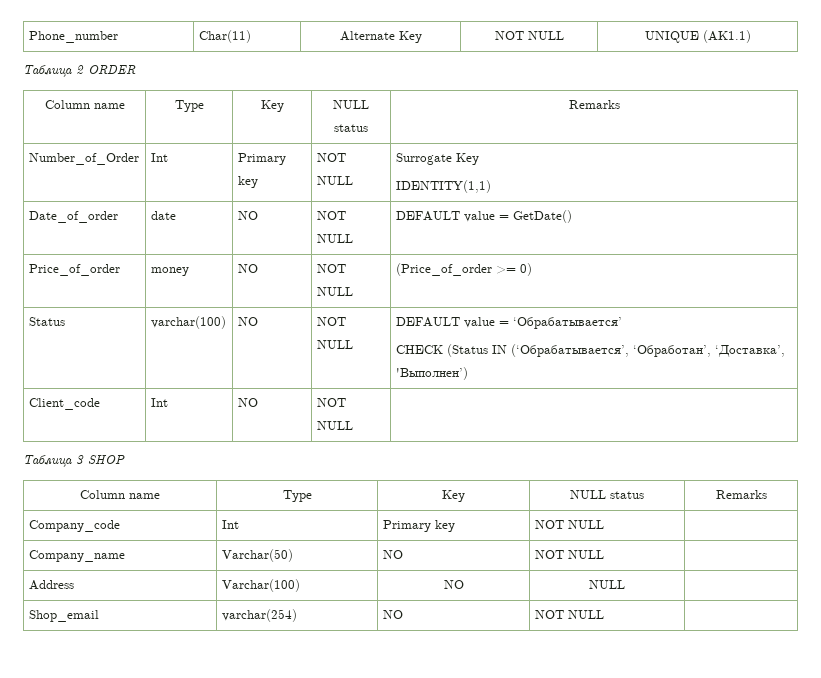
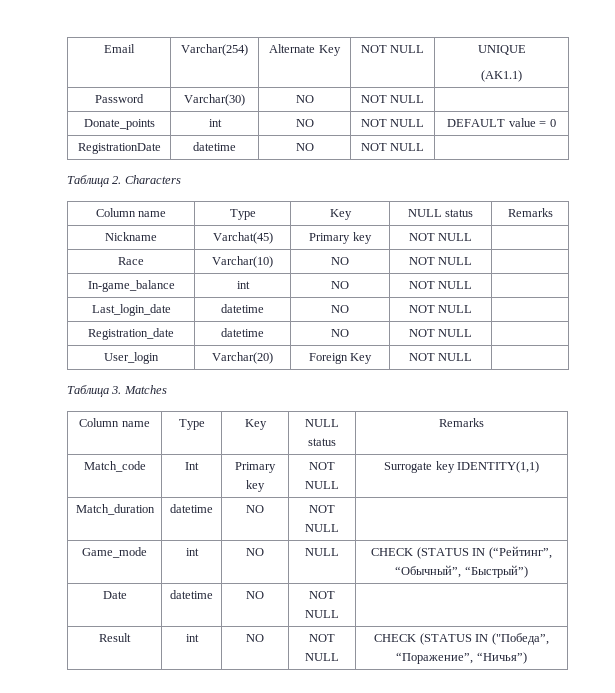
[28,31,118,43] [198,30,251,43] Phone_number | Char(11) -> [104,44,135,53] [181,44,248,56] Email | Varchar(254)
(699, 37) none -> (526, 50) //
[23,65,136,77] [44,100,125,109] [174,100,204,112] [260,100,284,112] [333,100,369,109] [334,124,368,132] [568,100,620,109] [28,153,139,165] [150,153,168,162] [237,153,286,165] [237,176,258,188] [316,153,346,162] [316,176,353,185] [395,153,479,165] [395,180,491,193] [28,211,118,223] [150,211,176,220] [237,211,258,220] [316,211,346,220] [316,234,353,243] [395,210,572,223] [28,264,120,276] [150,267,189,276] [237,264,258,273] [316,264,346,273] [316,287,353,296] [395,263,532,276] [28,317,65,326] [150,316,226,329] [237,317,258,326] [316,317,346,326] [316,340,353,349] [395,317,622,329] [395,344,785,357] [395,367,468,380] [28,398,100,410] [150,398,168,407] [237,398,258,407] [316,398,346,407] [316,421,353,430] [23,455,125,467] [80,490,160,499] [282,490,312,502] [441,490,465,502] [570,490,644,499] [715,490,767,499] [28,520,120,532] [221,520,239,529] [382,520,455,532] [534,520,604,529] [28,550,125,562] [221,549,293,562] [382,550,403,559] [534,550,604,559] [28,580,74,590] [221,579,300,592] // Таблица 2 ORDER // Column name | Type | Key | NULL status | Remarks // Number_of_Order | Int | Primary key | NOT NULL | Surrogate Key // IDENTITY(1,1) // Date_of_order | date | NO | NOT NULL | DEFAULT value = GetDate() // Price_of_order | money | NO | NOT NULL | (Price_of_order >= 0) // Status | varchar(100) | NO | NOT NULL | DEFAULT value = ‘Обрабатывается’ // CHECK (Status IN (‘Обрабатывается’, ‘Обработан’, ‘Доставка’, 'Выполнен’) // Client_code | Int | NO | NOT NULL | // Таблица 3 SHOP // Column name | Type | Key | NULL status | Remarks // Company_code | Int | Primary key | NOT NULL | // Company_name | Varchar(50) | NO | NOT NULL | // Address | Varchar(100) -> [95,94,144,103] [184,94,245,106] [295,95,314,103] [360,95,425,103] [83,119,155,130] [208,119,222,127] [295,119,314,127] [360,119,425,127] [447,118,556,127] [77,143,161,154] [193,142,236,151] [295,143,314,151] [360,143,425,151] [67,175,181,187] [95,208,167,217] [229,209,256,220] [329,209,352,220] [407,209,474,217] [507,208,553,217] [105,232,157,241] [212,232,273,244] [309,232,372,244] [408,233,473,241] [118,257,144,265] [212,256,273,268] [331,257,349,265] [408,257,473,265] [87,280,175,292] [236,281,250,289] [331,281,349,289] [408,281,473,289] [91,304,171,316] [221,304,264,313] [331,305,349,313] [408,305,473,313] [88,328,174,340] [221,328,264,337] [331,329,349,337] [408,329,473,337] [104,352,159,364] [212,352,273,364] [308,353,373,364] [408,353,473,361] [67,385,167,397] [79,418,150,427] [178,419,205,430] [244,419,267,430] [305,419,339,427] [308,438,336,446] [439,418,484,427] [83,461,146,472] [185,462,199,470] [235,462,276,473] [246,480,265,492] [309,462,335,470] [305,481,339,489] [384,461,539,473] [75,504,155,515] [170,504,213,513] [246,505,264,513] [309,505,335,513] [305,524,339,532] [82,547,147,558] [185,548,199,556] // Password | Varchar(30) | NO | NOT NULL | // Donate_points | int | NO | NOT NULL | DEFAULT value = 0 // RegistrationDate | datetime | NO | NOT NULL | // Таблица 2. Characters // Column name | Type | Key | NULL status | Remarks // Nickname | Varchat(45) | Primary key | NOT NULL | // Race | Varchar(10) | NO | NOT NULL | // In-game_balance | int | NO | NOT NULL | // Last_login_date | datetime | NO | NOT NULL | // Registration_date | datetime | NO | NOT NULL | // User_login | Varchar(20) | Foreign Key | NOT NULL | // Таблица 3. Matches // Column name | Type | Key | NULL status | Remarks // Match_code | Int | Primary key | NOT NULL | Surrogate key IDENTITY(1,1) // Match_duration | datetime | NO | NOT NULL | // Game_mode | int
[28,610,99,622] [221,609,297,622] [382,610,403,619] [534,610,604,619] // Shop_email | varchar(254) | NO | NOT NULL | -> [371,546,552,559] [395,565,528,578] [102,591,127,599] [170,590,213,599] [246,591,264,599] [309,591,335,599] [305,610,339,618] [99,633,131,642] [185,634,199,642] [246,634,264,642] [309,634,335,642] [305,653,339,661] [374,633,549,645] [396,652,527,664] CHECK (STATUS IN (“Рейтинг”, “Обычный”, “Быстрый”) // Date | datetime | NO | NOT NULL | // Result | int | NO | NOT NULL | CHECK (STATUS IN ("Победа”, “Поражение”, “Ничья”)

